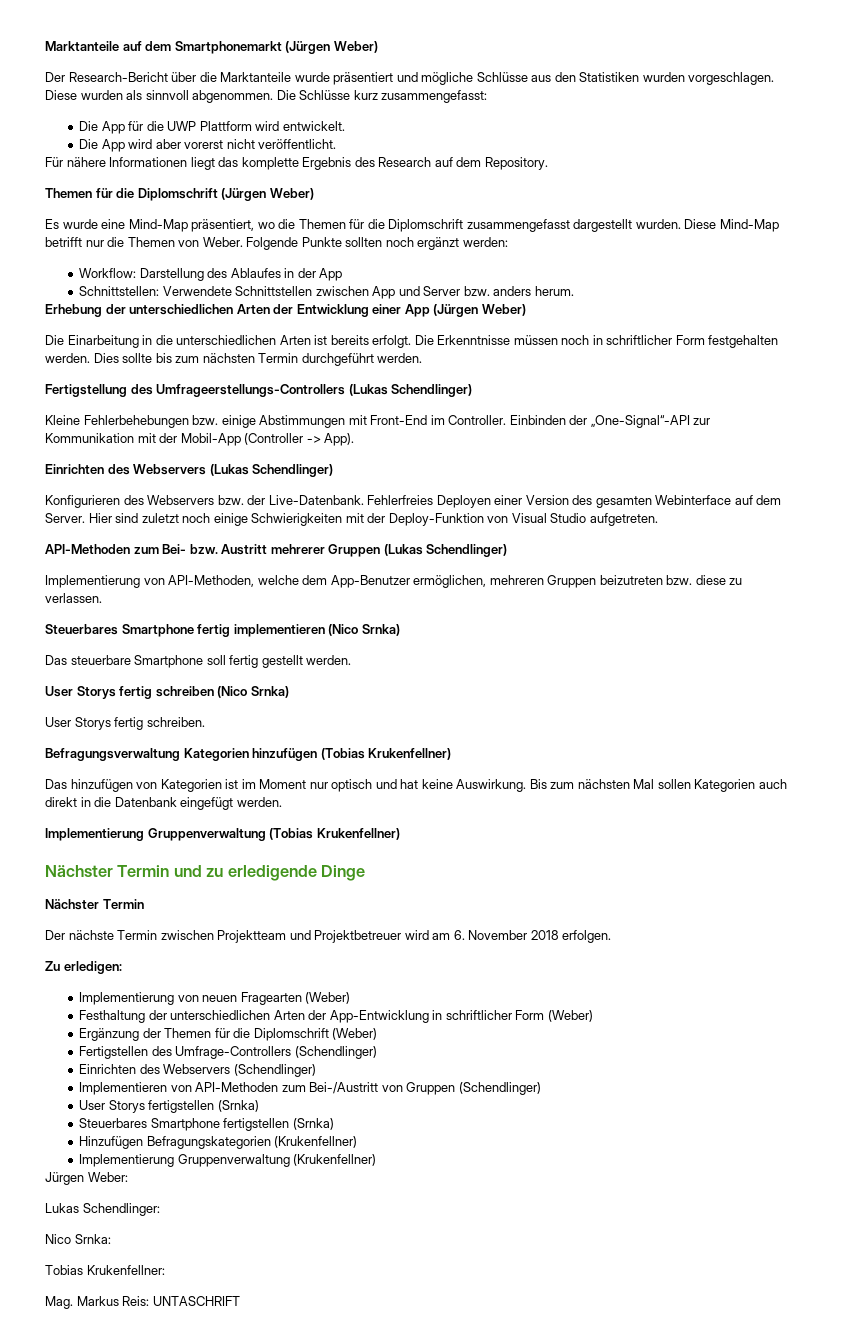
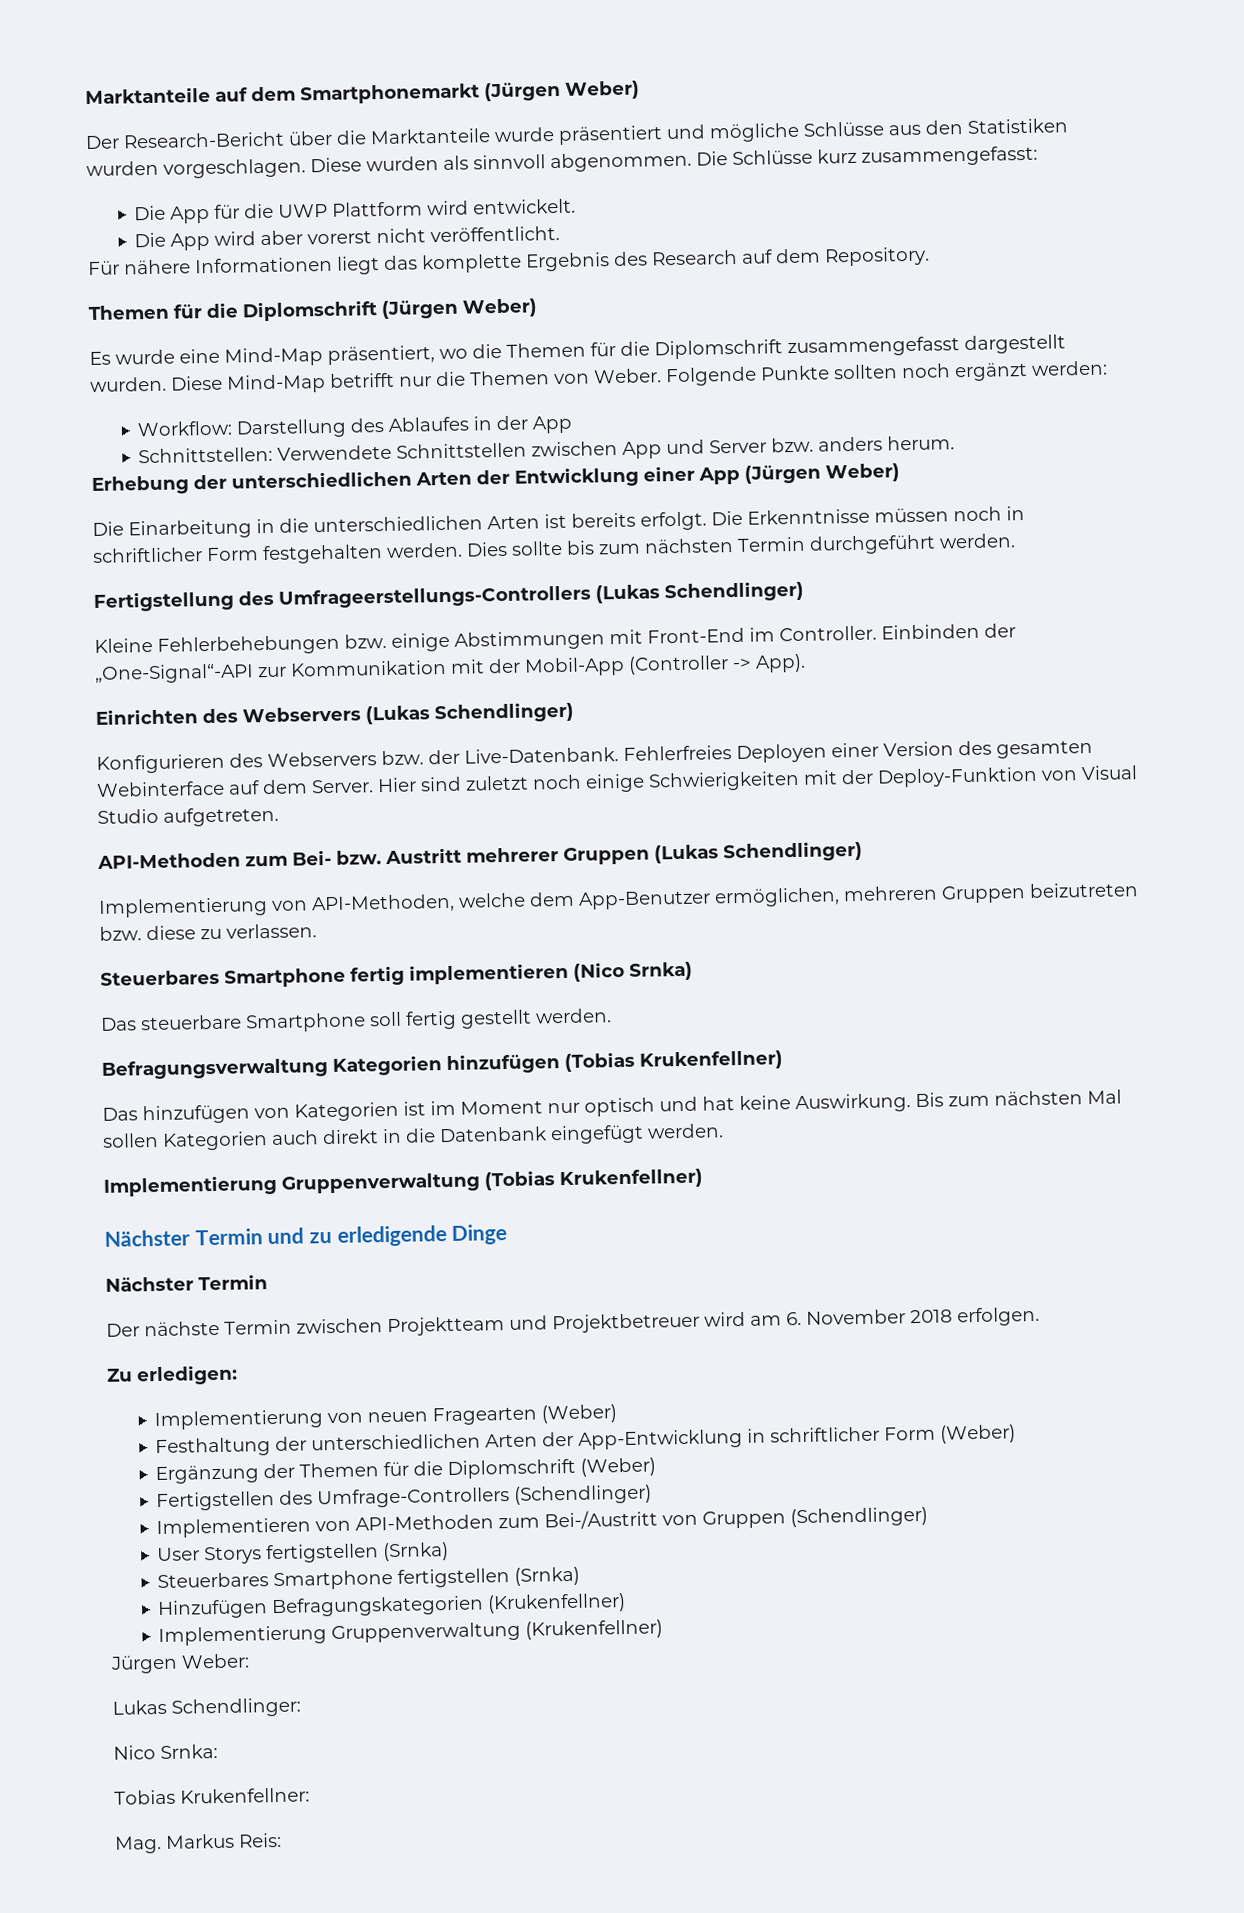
[45,686,289,699] [45,717,205,730] // User Storys fertig schreiben (Nico Srnka) // User Storys fertig schreiben. -> (612, 1016) none
[79,1064,316,1077] // Einrichten des Webservers (Schendlinger) -> (653, 1494) none
[152,1296,240,1306] UNTASCHRIFT -> (282, 1840) none

